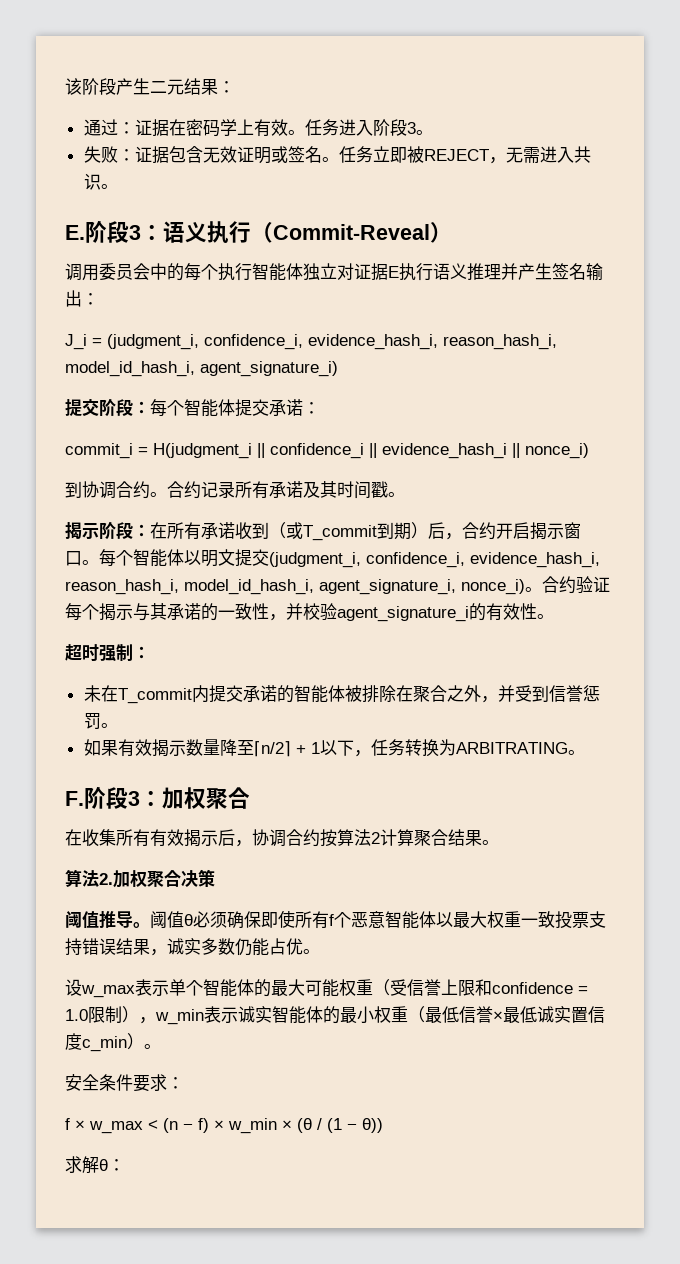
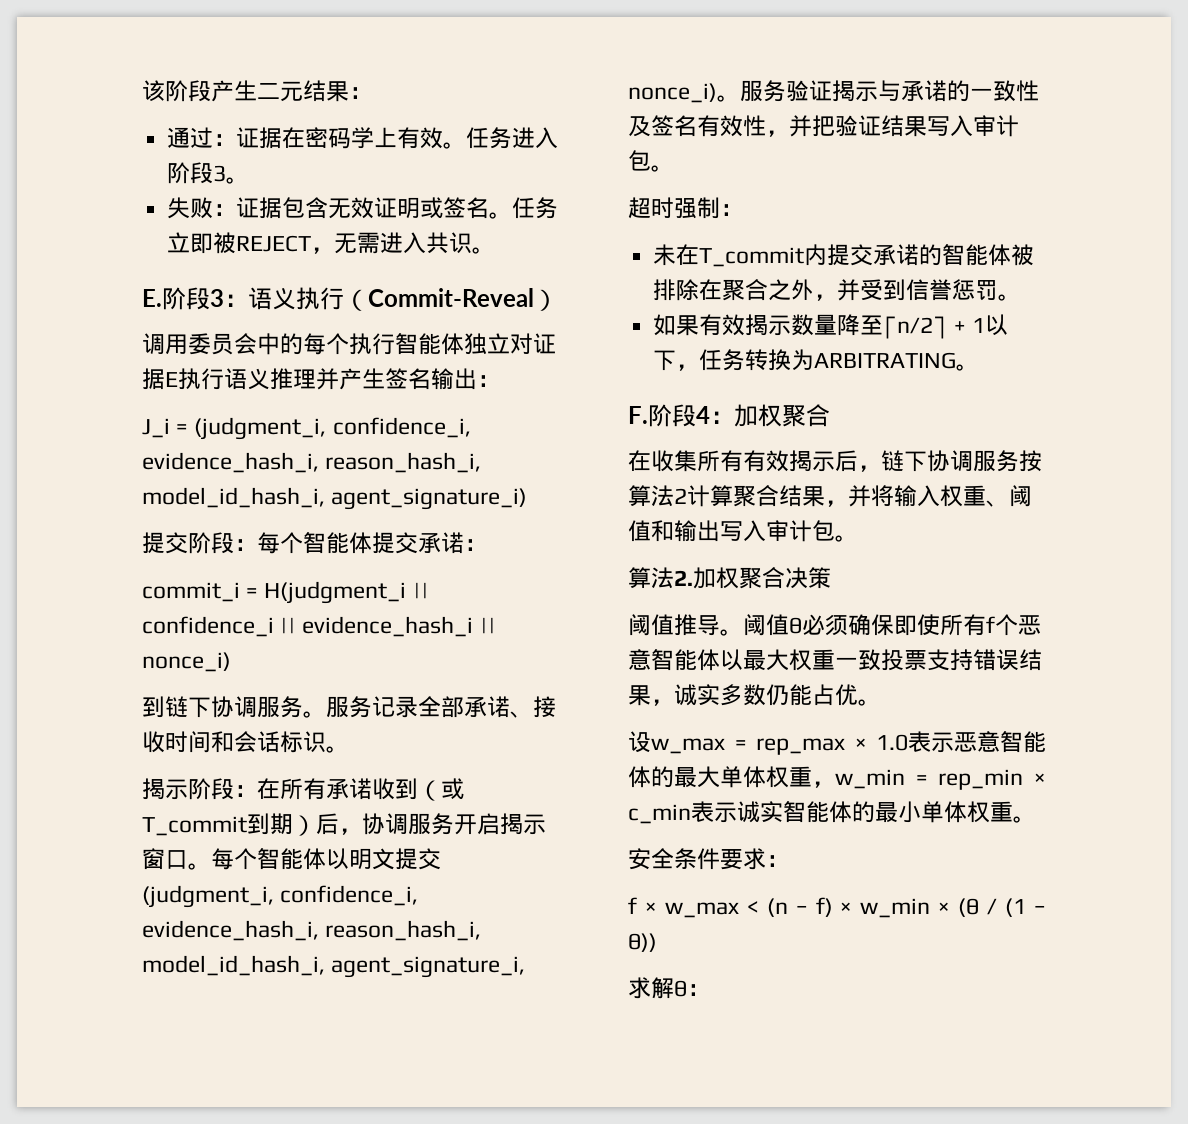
[82,481,388,499] 协调合约。合约记录所有承诺及其时间戳 -> [165,696,556,718] [142,731,326,753] 链下协调服务。服务记录全部承诺、接收时间和会话标识
[462,522,496,540] 合约 -> [362,813,454,835] 协调服务
[542,576,610,594] [65,603,537,622] 合约验证每个揭示与其承诺的一致性，并校验agent_signature_i的有效性 -> [740,80,1039,102] [628,115,1019,137] [628,150,651,171] 服务验证揭示与承诺的一致性及签名有效性，并把验证结果写入审计包
[128,791,140,806] 3 -> [696,406,710,424] 4
[252,829,320,847] 协调合约 -> [881,450,1019,472] 链下协调服务
(482, 838) none -> [825,485,1032,507] [628,520,835,542] ，并将输入权重、阈值和输出写入审计包
[135,979,588,997] [65,1006,204,1025] 表示单个智能体的最大可能权重（受信誉上限和confidence = 1.0限制），w_min -> [734,731,1046,755] [628,766,1046,790] [628,804,691,824] = rep_max × 1.0表示恶意智能体的最大单体权重，w_min = rep_min × c_min
[374,1006,605,1023] [65,1033,144,1052] 权重（最低信誉×最低诚实置信度c_min） -> [921,801,1013,823] 单体权重

